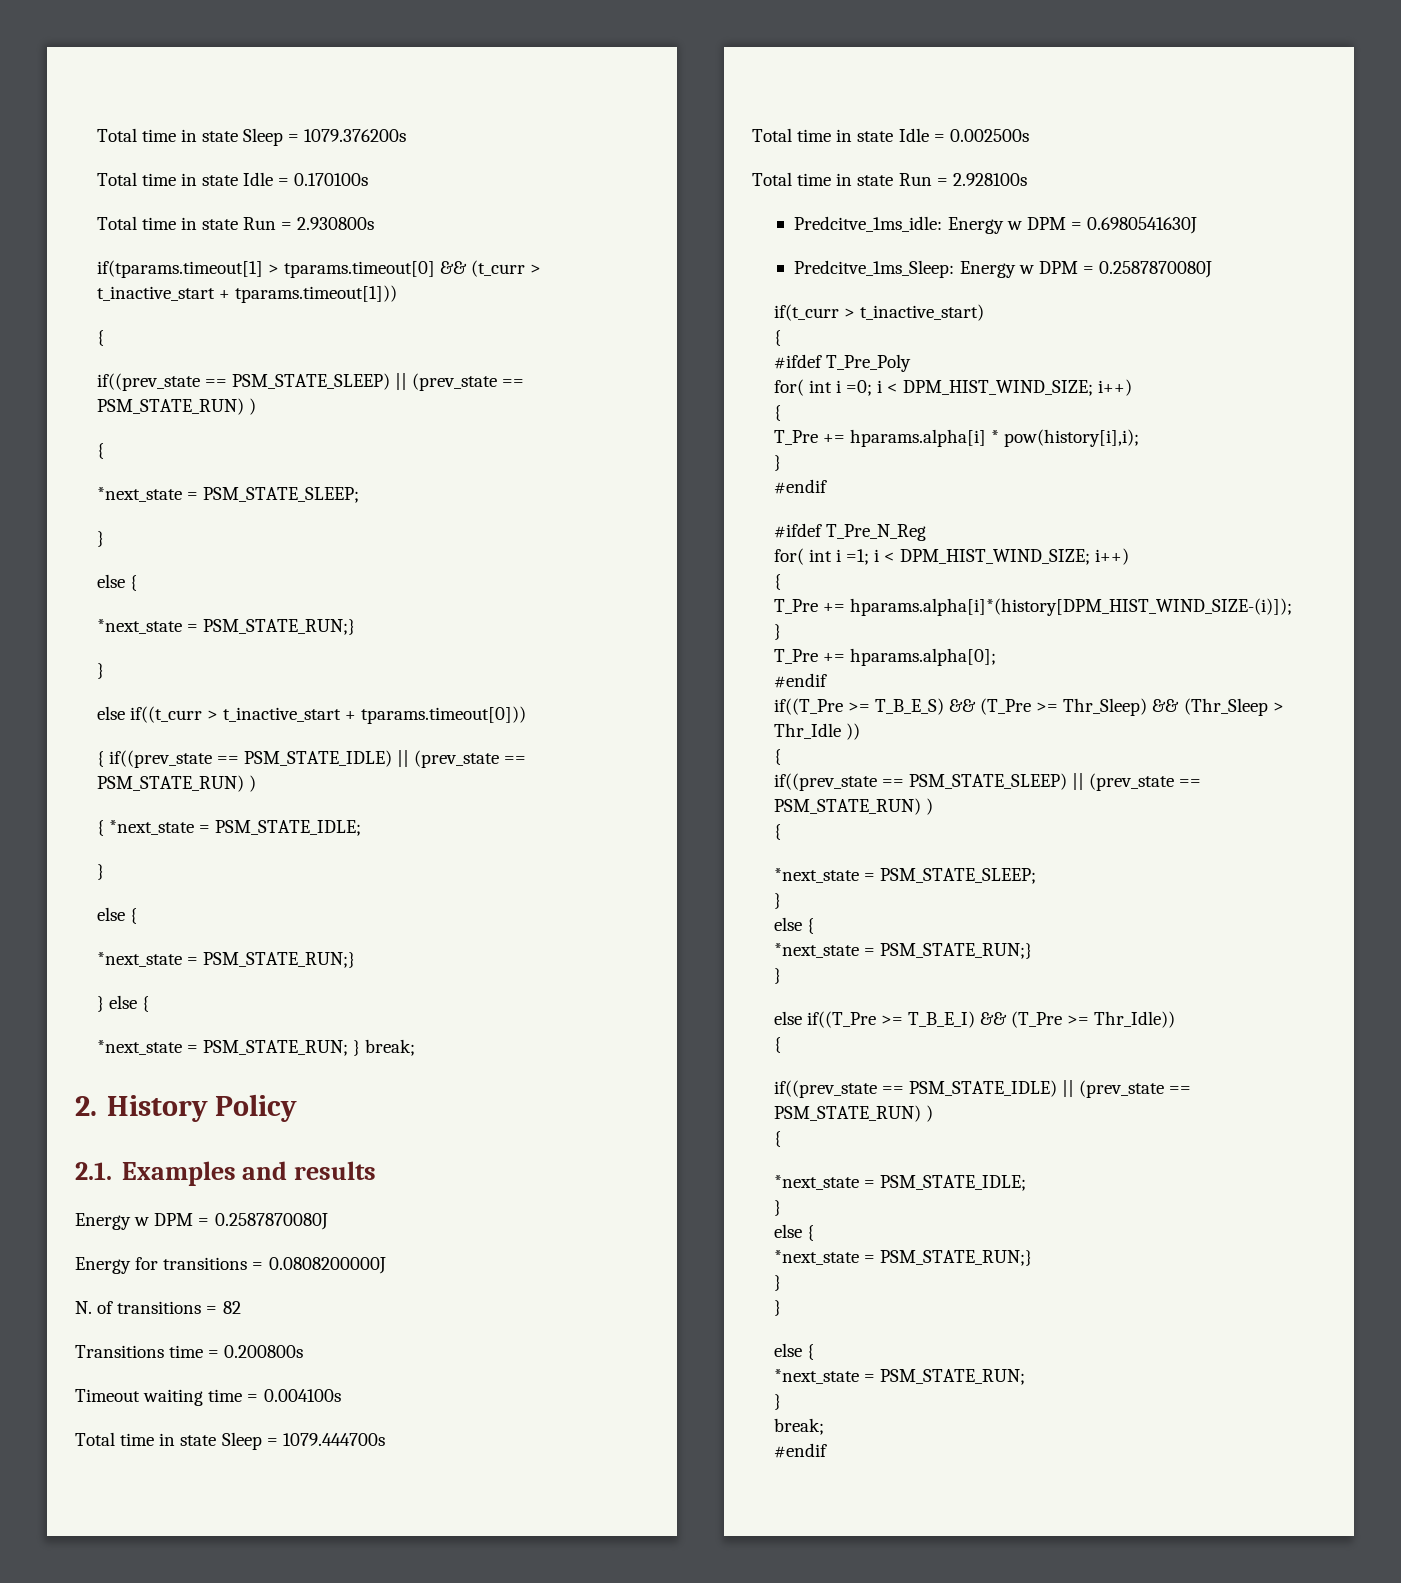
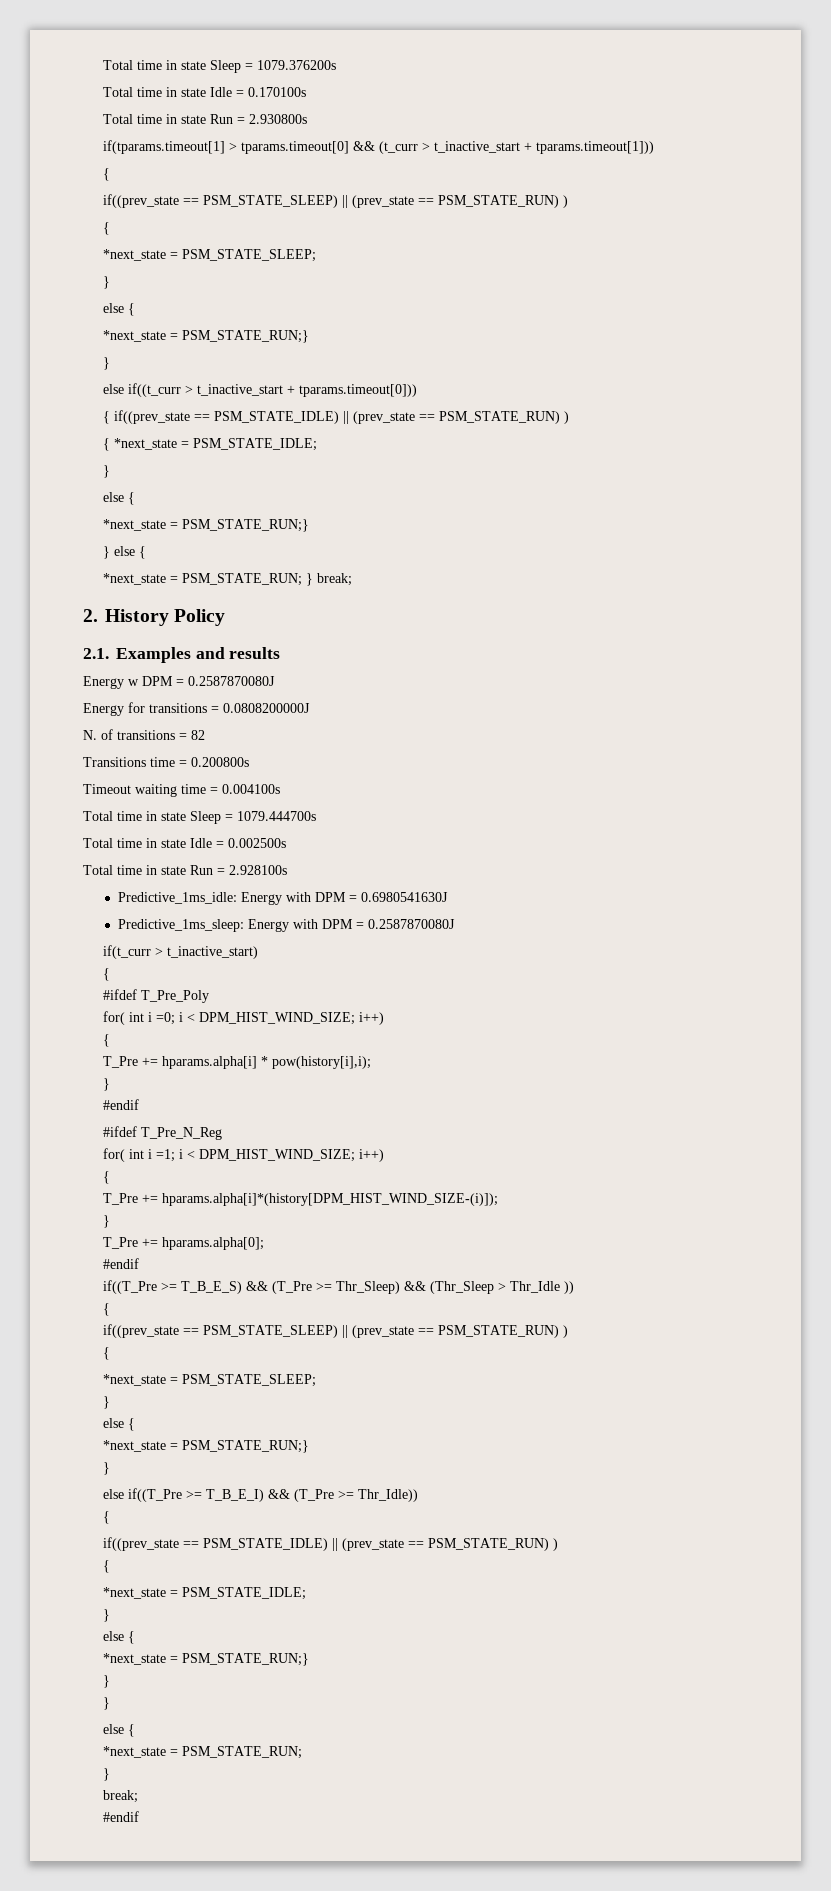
[794,216,1022,234] Predcitve_1ms_idle: Energy w -> [118,892,312,905] Predictive_1ms_idle: Energy with
[794,260,1034,278] Predcitve_1ms_Sleep: Energy w -> [118,919,319,932] Predictive_1ms_sleep: Energy with

